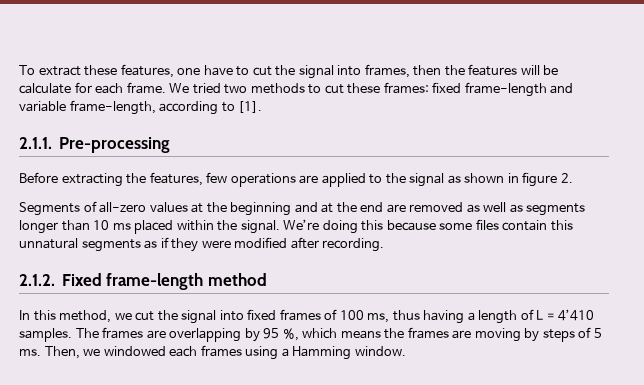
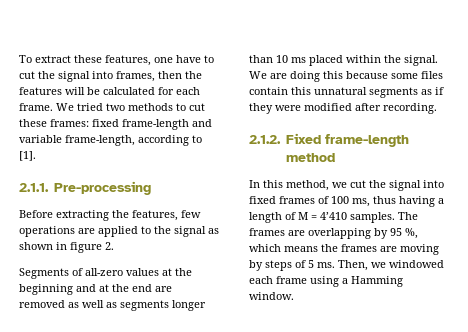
[19,83,71,94] calculate -> [103,87,155,95] calculated
[283,219,320,230] We’re -> [249,71,287,79] We are
[536,310,544,320] L -> [298,212,308,220] M
[200,345,242,357] frames -> [276,276,307,284] frame

